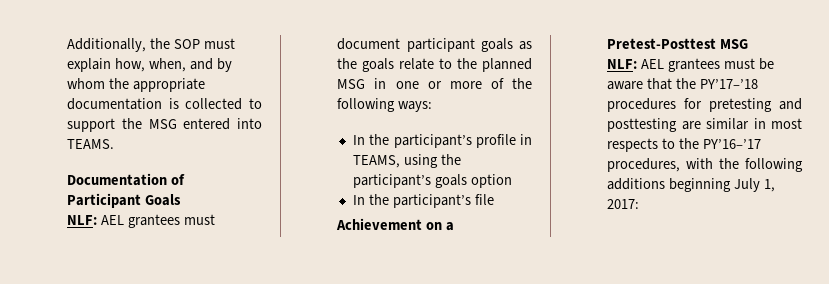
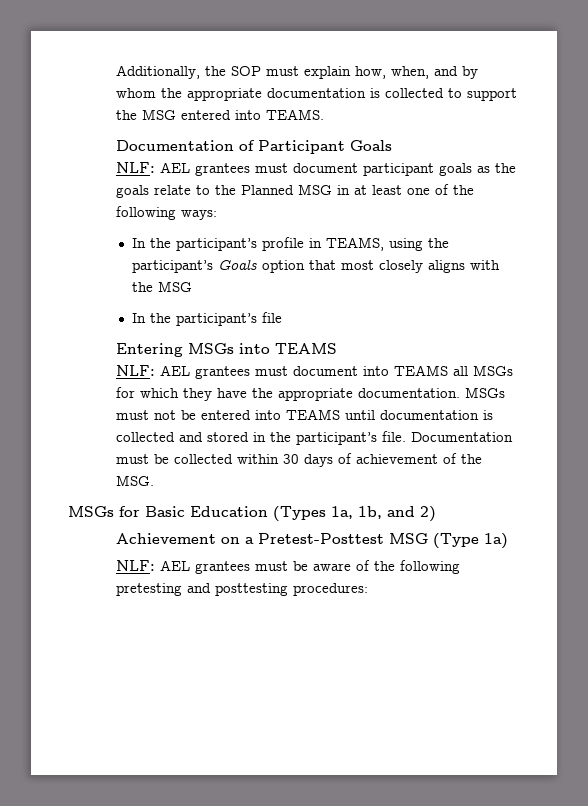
[482,58,532,72] planned -> [240,185,294,195] Planned
[395,81,482,89] one or more -> [353,185,430,195] at least one
[435,174,468,188] goals -> [217,259,257,270] Goals
[353,194,495,208] // In the participant’s file -> [308,260,500,273] [131,281,192,292] [131,312,282,326] [115,343,337,357] [115,365,513,379] [115,387,505,401] [115,409,493,420] [115,431,513,445] [115,453,482,467] [115,475,154,486] [68,506,436,522] that most closely aligns with the MSG // In the participant’s file // Entering MSGs into TEAMS // NLF: AEL grantees must document into TEAMS all MSGs for which they have the appropriate documentation. MSGs must not be entered into TEAMS until documentation is collected and stored in the participant’s file. Documentation must be collected within 30 days of achievement of the MSG. // MSGs for Basic Education (Types 1a, 1b, and 2)
(749, 44) none -> [432,533,508,549] (Type 1a)
[647,78,759,90] [607,98,802,112] [607,118,802,132] [607,138,762,152] [607,158,803,172] [607,178,776,192] [607,199,640,209] that the PY’17–’18 procedures for pretesting and posttesting are similar in most respects to the PY’16–’17 procedures, with the following additions beginning July 1, 2017: -> [355,560,460,574] [115,583,368,596] of the following pretesting and posttesting procedures:

